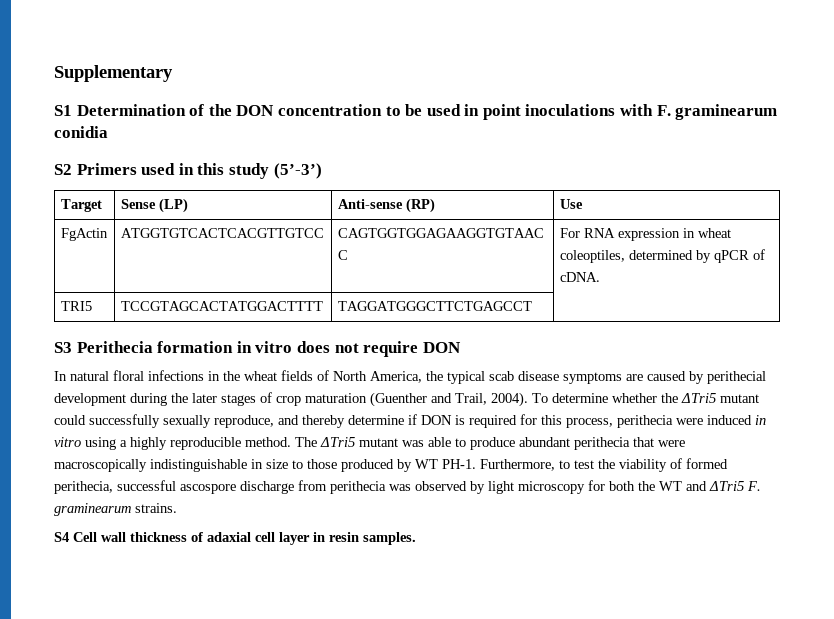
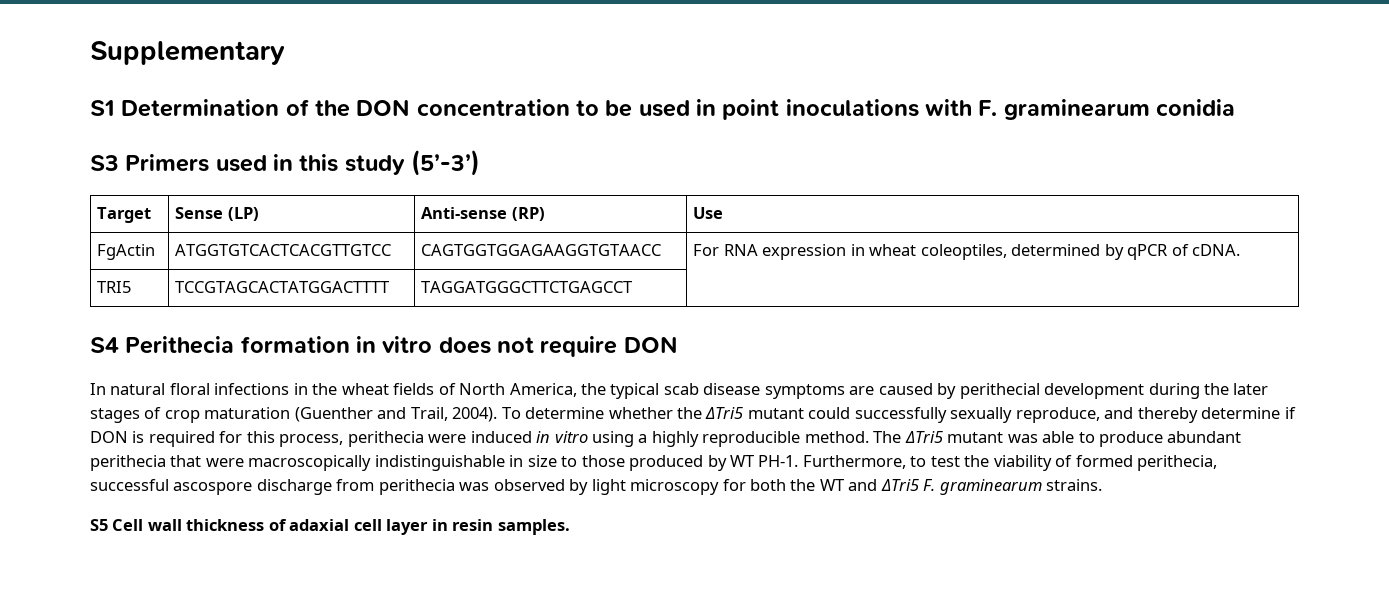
[54,164,72,175] S2 -> [90,155,119,171] S3
[54,342,72,353] S3 -> [90,337,119,353] S4
[54,532,69,542] S4 -> [90,519,108,531] S5

